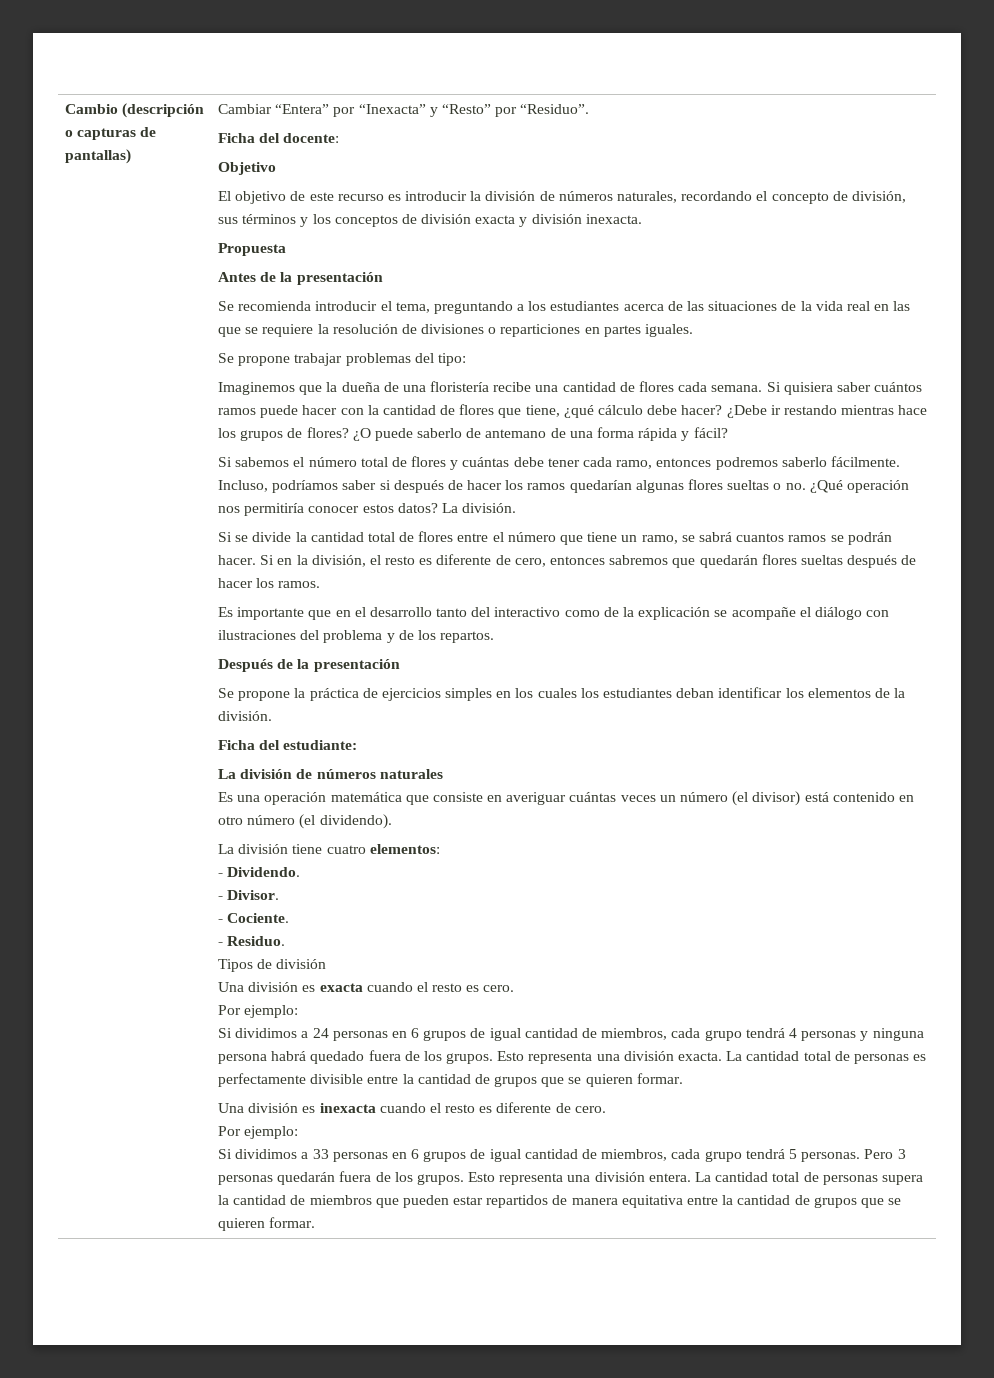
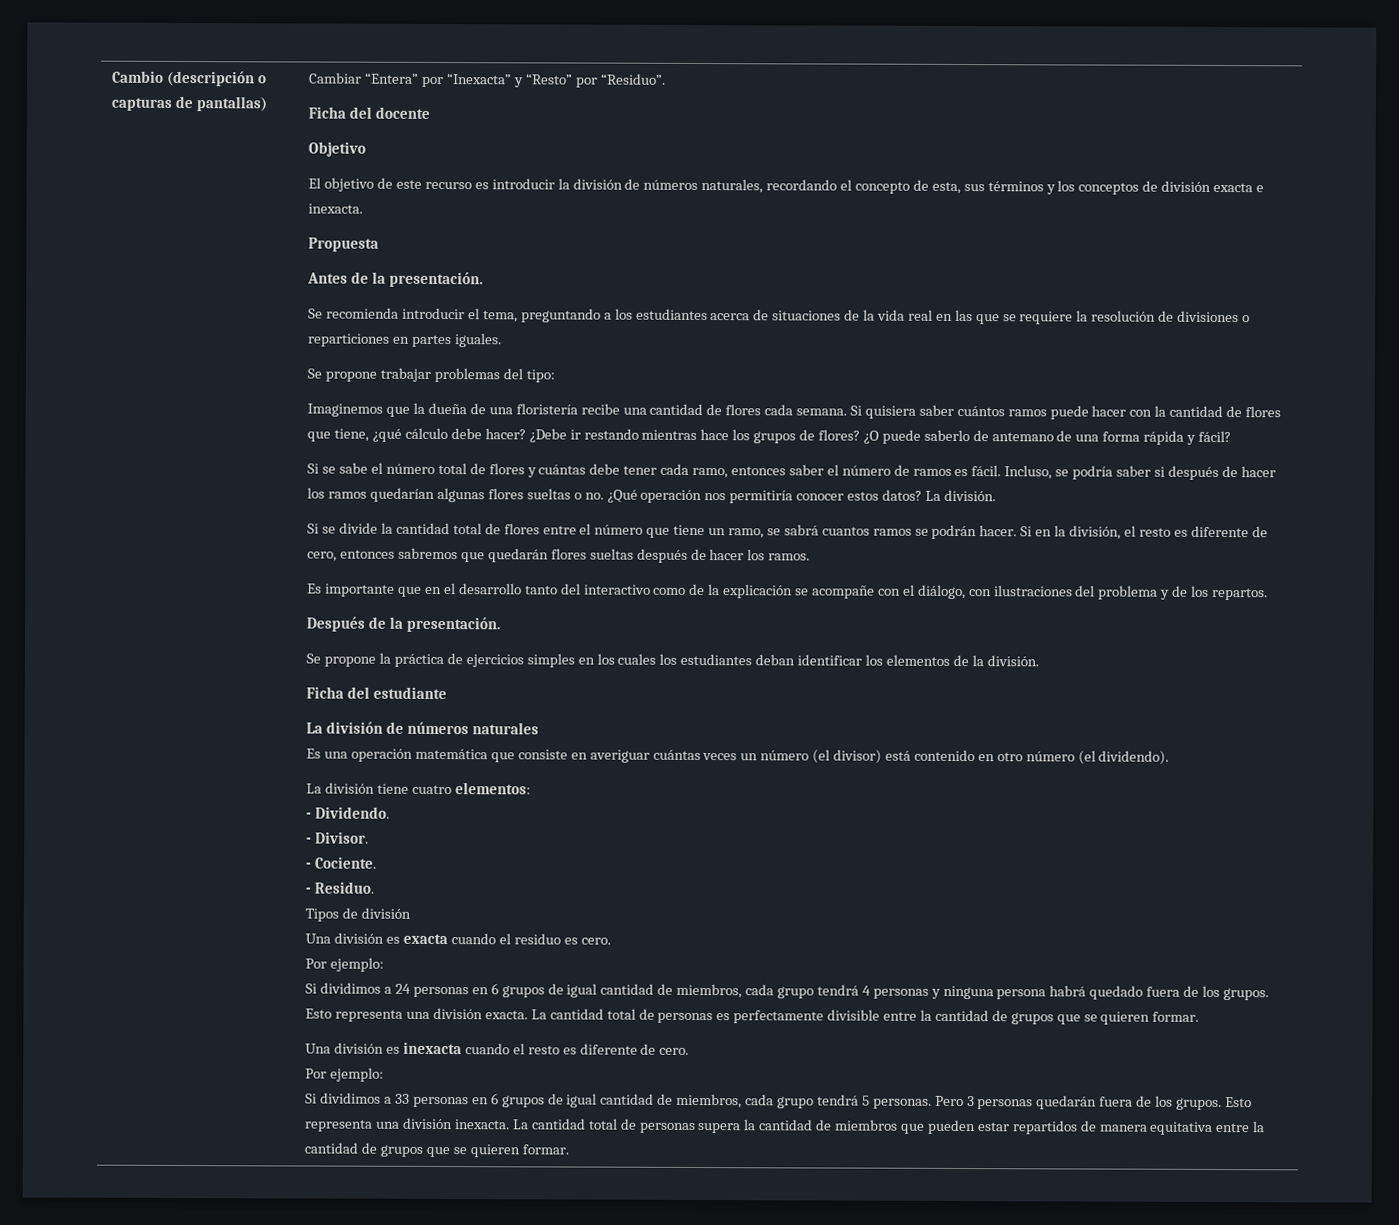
[283,133,340,143] docente: -> [375,106,431,119] docente
[851,191,906,203] división, -> [931,181,961,194] esta,
[519,214,582,227] y división -> [1256,185,1265,193] e
[296,272,383,285] presentación -> [388,271,483,288] presentación.
[687,301,705,311] las -> (770, 315) none
[235,457,290,467] sabemos -> [322,462,369,474] se sabe
[715,456,900,470] [217,480,339,493] podremos saberlo fácilmente. Incluso, podríamos -> [788,464,1114,480] saber el número de ramos es fácil. Incluso, se podría
[799,607,862,620] el diálogo -> [877,584,966,600] con el diálogo,
[313,659,400,672] presentación -> [405,616,500,633] presentación.
[283,740,358,750] estudiante: -> [373,686,448,700] estudiante
[432,983,463,992] resto -> [513,933,561,945] residuo
[648,1173,691,1182] entera. -> [454,1119,510,1130] inexacta.

